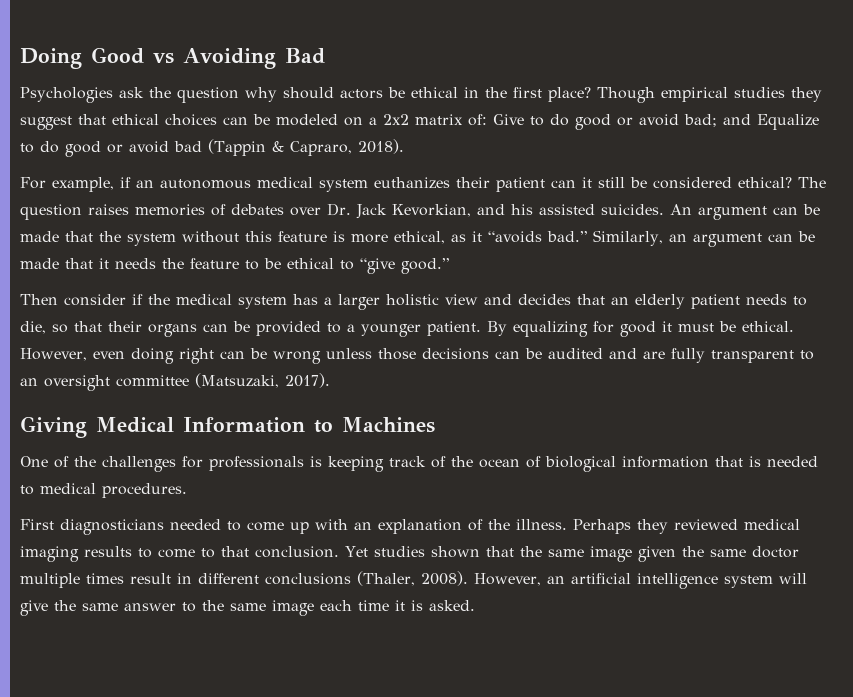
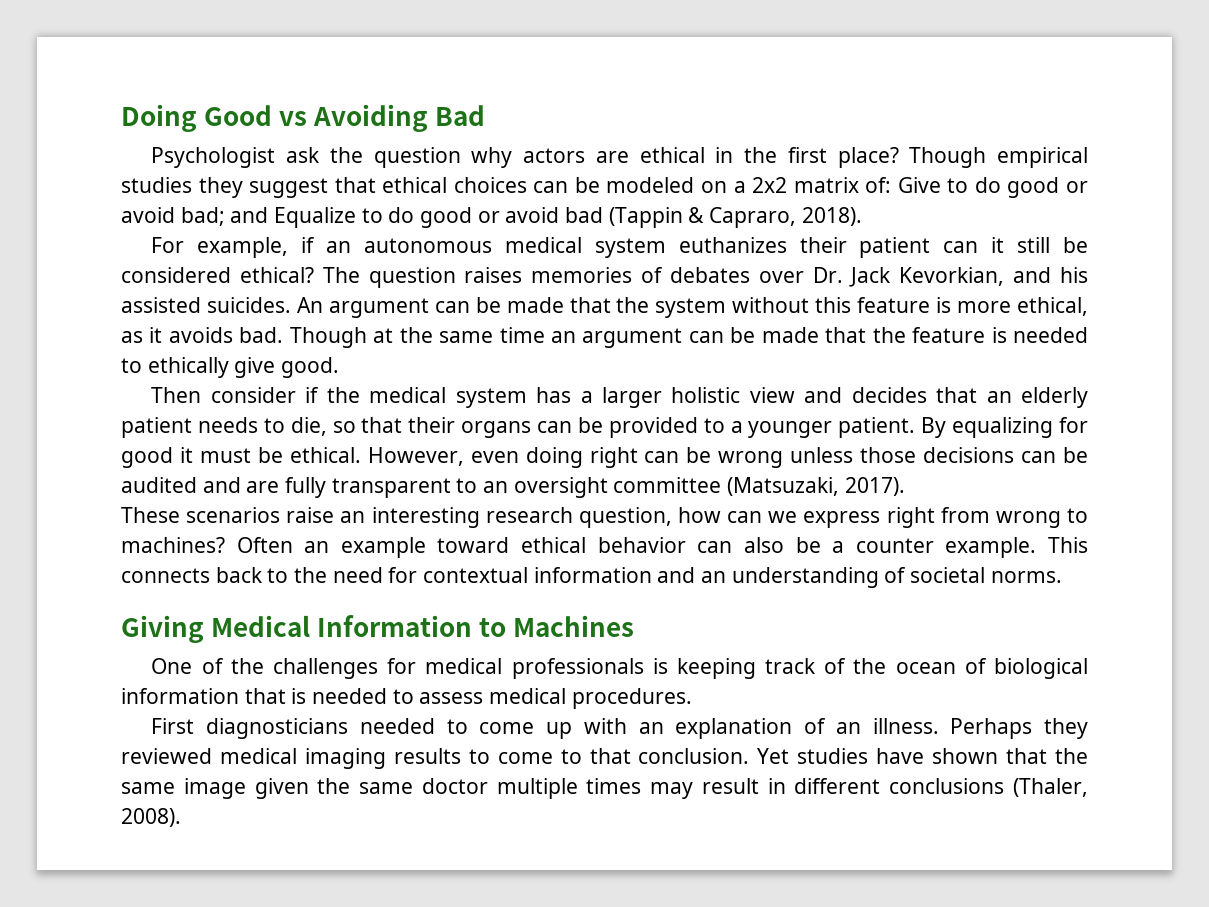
[20,87,113,103] Psychologies -> [151,147,276,168] Psychologist
[283,87,405,99] should actors be -> [523,148,629,163] actors are
[488,230,663,246] “avoids bad.” Similarly, -> [168,327,545,348] avoids bad. Though at the same time
[99,258,449,274] it needs the feature to be ethical to “give good.” -> [872,327,1088,343] [121,357,340,378] the feature is needed to ethically give good.
(330, 380) none -> [121,507,1088,528] [121,537,1089,558] [121,567,1062,588] // These scenarios raise an interesting research question, how can we express right from wrong to machines? Often an example toward ethical behavior can also be a counter example. This connects back to the need for contextual information and an understanding of societal norms.
(203, 462) none -> [425,658,503,674] medical
(34, 490) none -> [419,692,484,704] assess
[488,519,510,530] the -> [835,722,861,734] an
(425, 551) none -> [876,748,925,764] have
(124, 578) none -> [650,782,694,799] may
[474,573,807,589] [20,600,475,616] However, an artificial intelligence system will give the same answer to the same image each time it is asked. -> (181, 817) none

